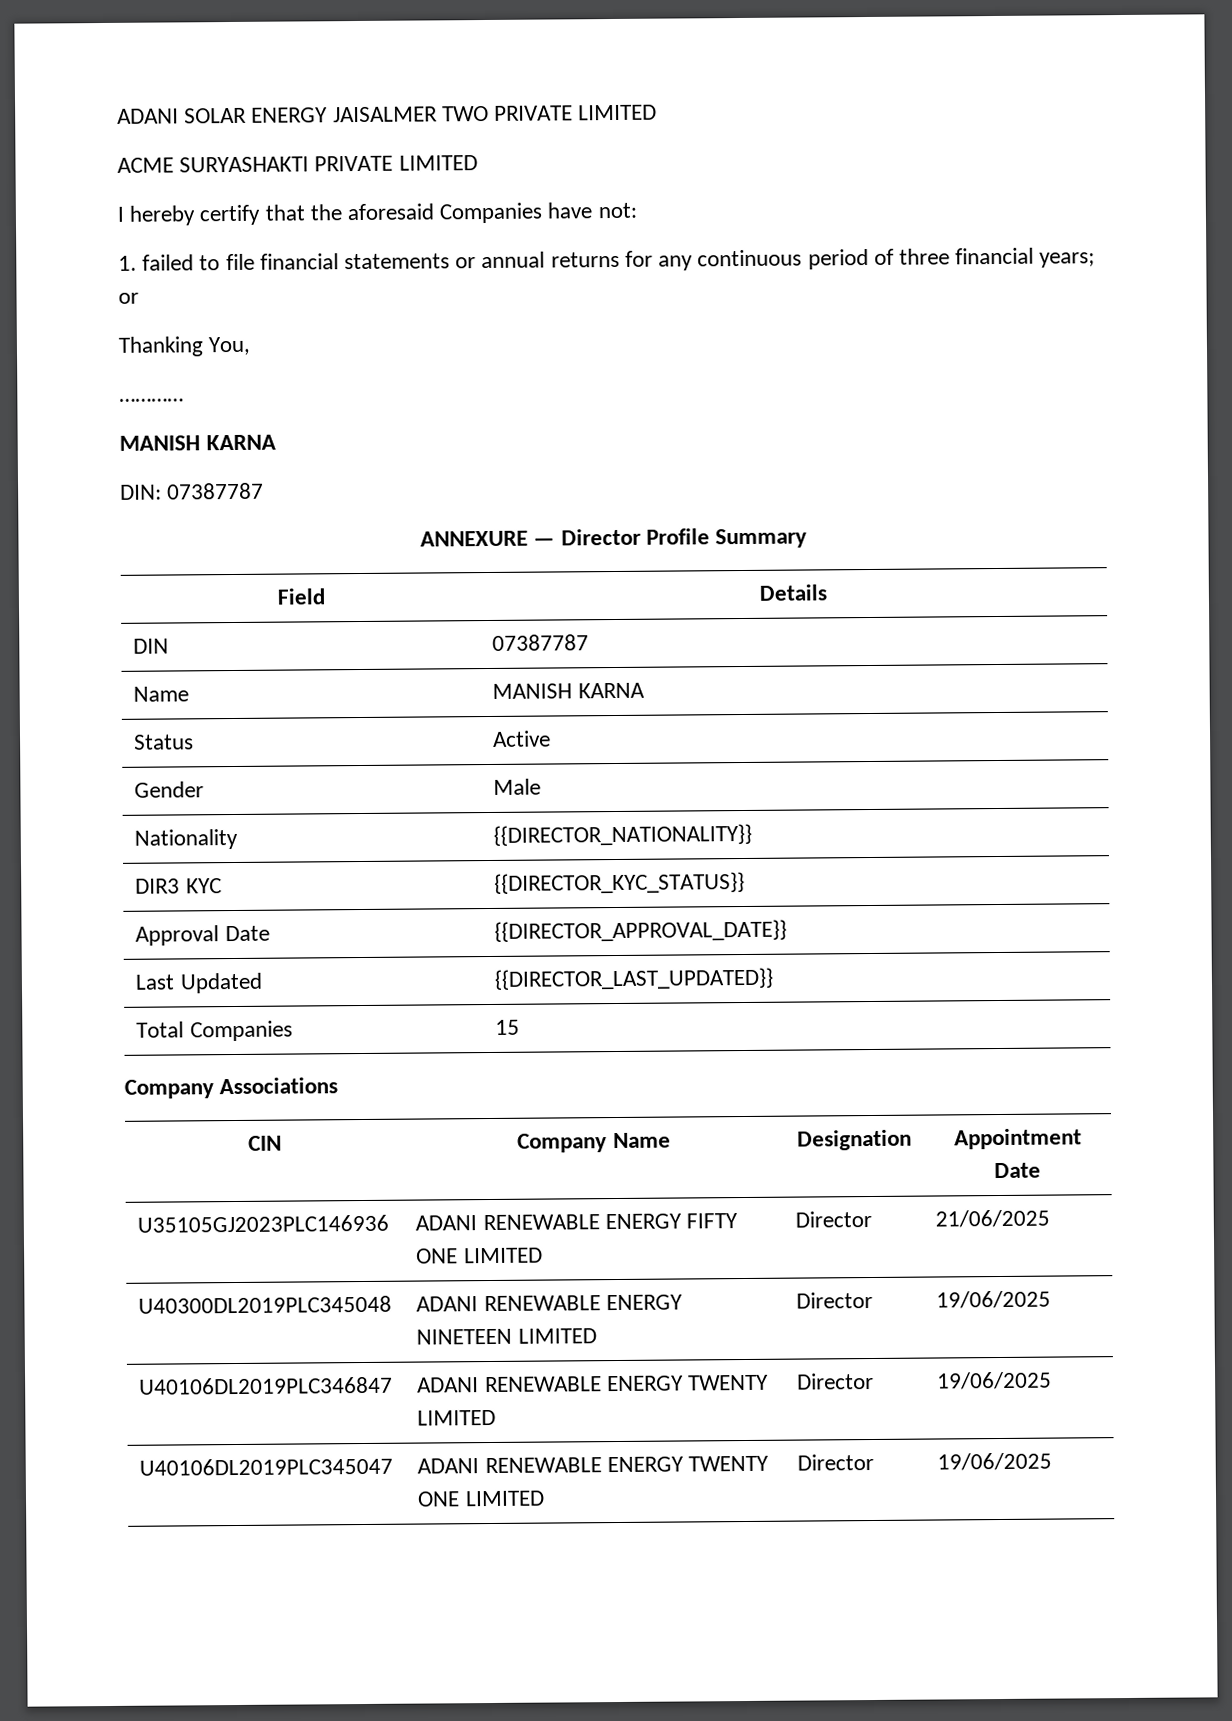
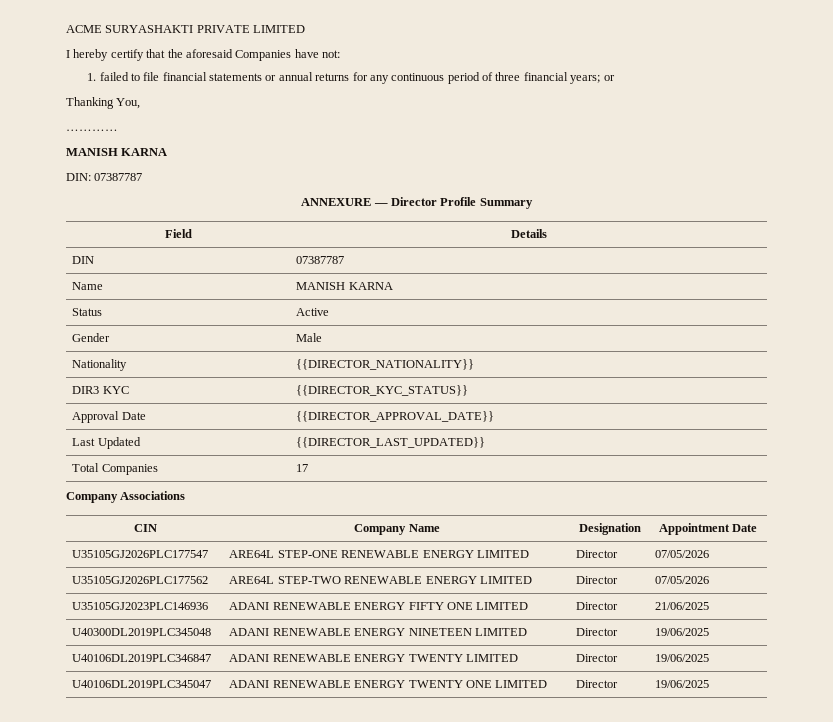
[117,104,658,124] ADANI SOLAR ENERGY JAISALMER TWO PRIVATE LIMITED // -> (66, 29) none
[495,1019,521,1035] 15 -> [296,464,309,472] 17
(1041, 1170) none -> [72,550,209,558] [229,550,529,558] [576,550,619,558] [655,550,710,558] [72,576,209,584] [229,576,532,584] [576,576,619,584] [655,576,710,584] // U35105GJ2026PLC177547 | ARE64L STEP-ONE RENEWABLE ENERGY LIMITED | Director | 07/05/2026 // U35105GJ2026PLC177562 | ARE64L STEP-TWO RENEWABLE ENERGY LIMITED | Director | 07/05/2026

